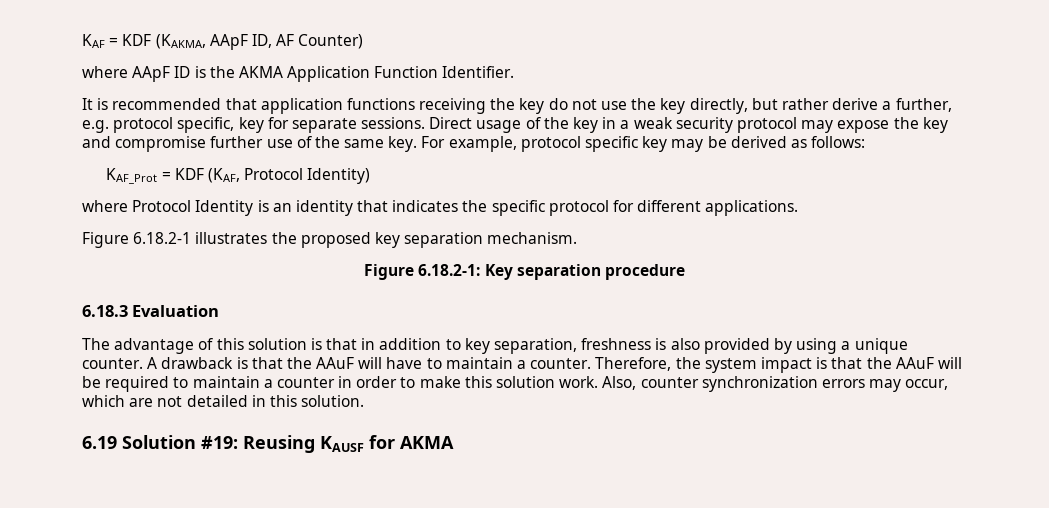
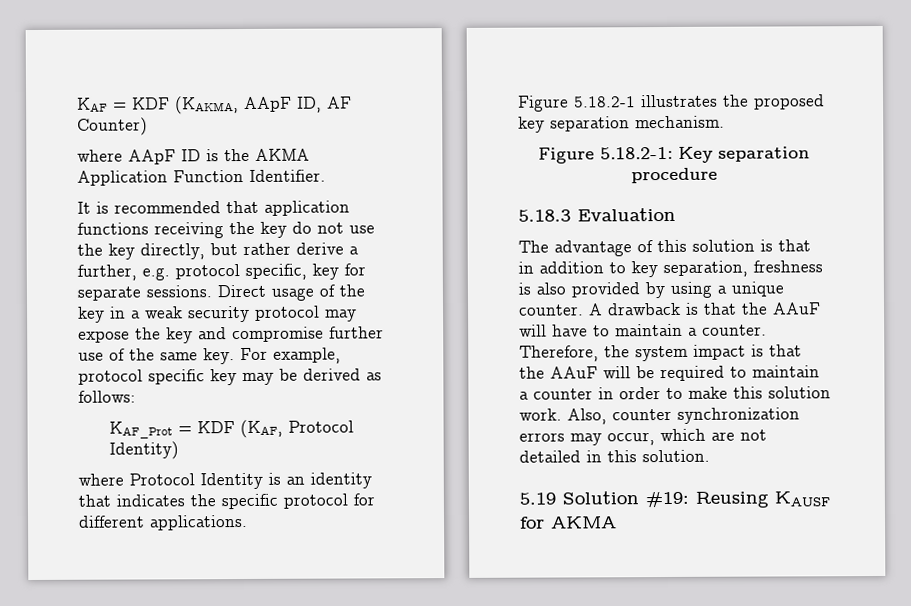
[133,232,192,244] 6.18.2-1 -> [574,96,636,108] 5.18.2-1
[418,264,481,276] 6.18.2-1: -> [600,146,673,160] 5.18.2-1:
[82,305,128,317] 6.18.3 -> [518,209,571,222] 5.18.3
[82,436,117,449] 6.19 -> [519,492,556,505] 5.19

